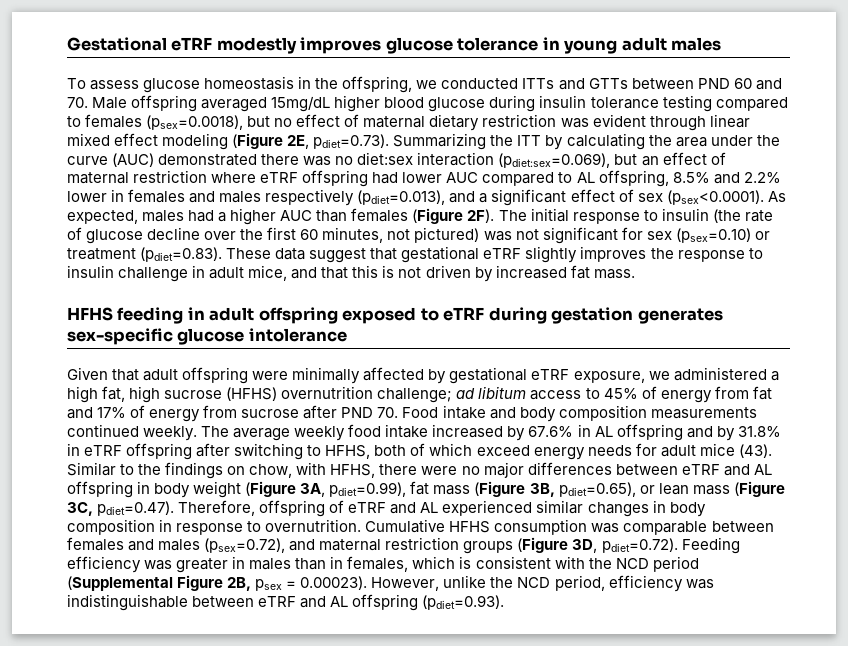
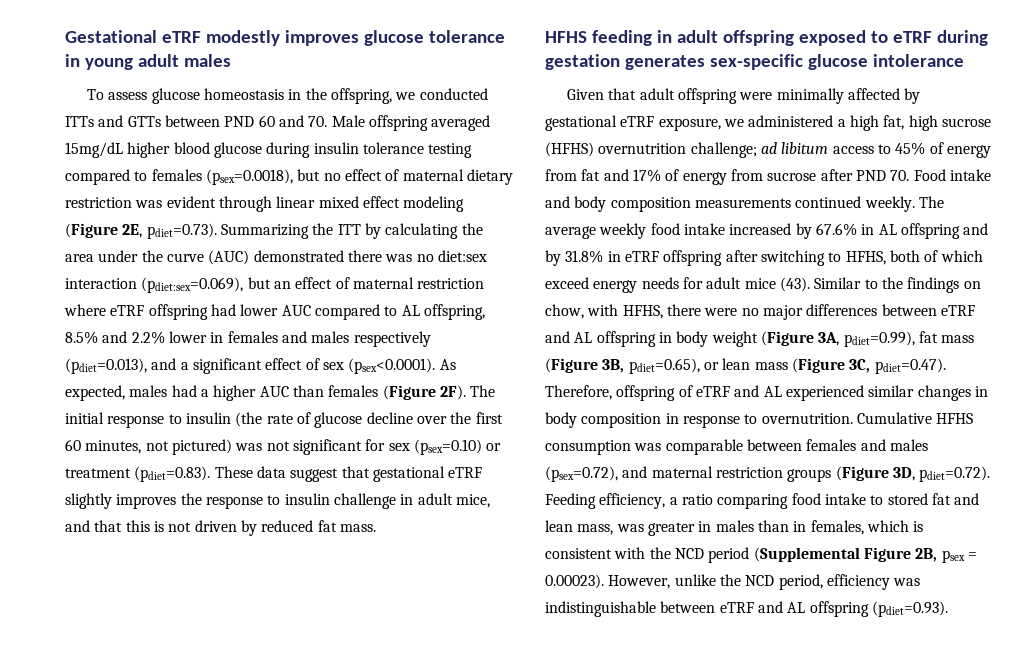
[495,265,567,279] increased -> [261,520,314,532] reduced
[67,556,141,573] efficiency -> [599,493,980,509] [545,520,614,535] efficiency, a ratio comparing food intake to stored fat and lean mass,

